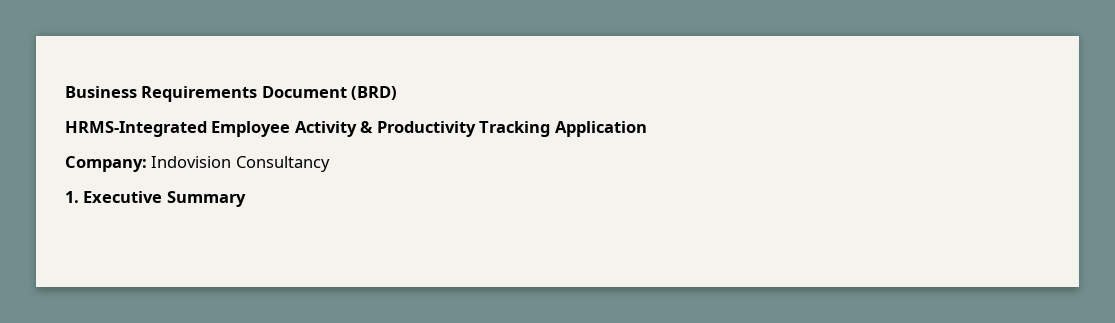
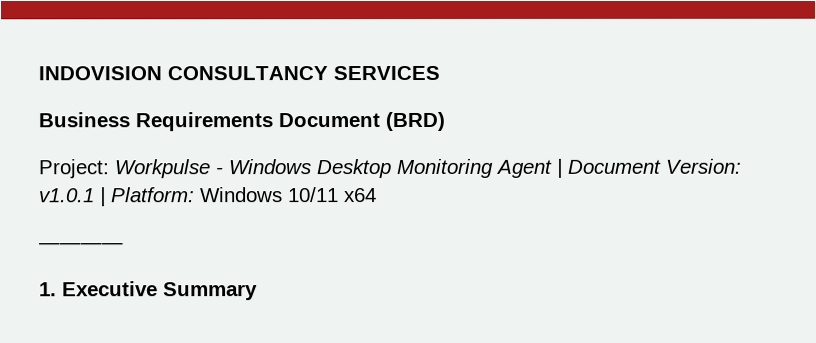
(65, 92) none -> [38,65,440,81] INDOVISION CONSULTANCY SERVICES //
[65,121,647,137] [65,156,330,172] HRMS-Integrated Employee Activity & Productivity Tracking Application // Company: Indovision Consultancy -> [38,158,742,179] [39,187,377,207] [39,242,124,250] Project: Workpulse - Windows Desktop Monitoring Agent | Document Version: v1.0.1 | Platform: Windows 10/11 x64 // ――――

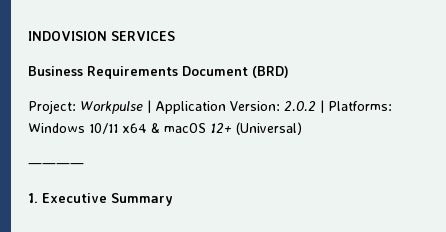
[167,66,328,81] CONSULTANCY -> (107, 36) none
[215,158,742,179] [39,187,195,207] - Windows Desktop Monitoring Agent | Document Version: v1.0.1 | Platform: -> [147,100,392,114] | Application Version: 2.0.2 | Platforms:
(377, 195) none -> [151,122,302,135] & macOS 12+ (Universal)

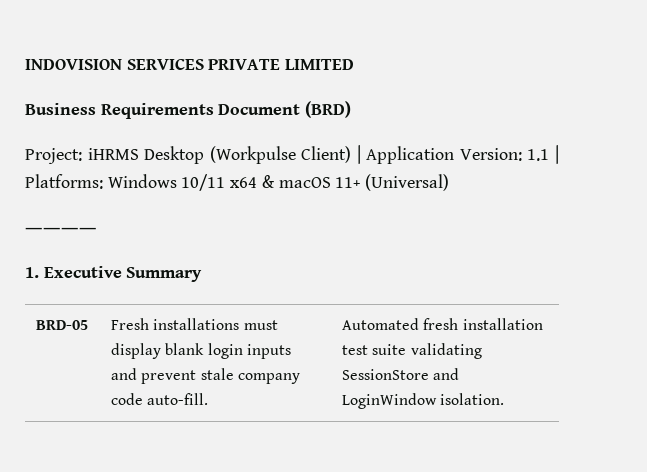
(175, 36) none -> [208,59,355,70] PRIVATE LIMITED
[80,101,143,114] Workpulse -> [87,146,352,164] iHRMS Desktop (Workpulse Client)
[284,101,316,112] 2.0.2 -> [527,149,550,161] 1.1
[210,123,232,133] 12+ -> [335,177,361,188] 11+
(173, 199) none -> [36,320,89,330] [111,318,278,330] [111,343,292,359] [111,368,301,384] [111,393,209,405] [342,318,543,330] [342,343,482,359] [342,368,460,380] [342,393,505,409] // BRD-05 | Fresh installations must display blank login inputs and prevent stale company code auto-fill. | Automated fresh installation test suite validating SessionStore and LoginWindow isolation.

